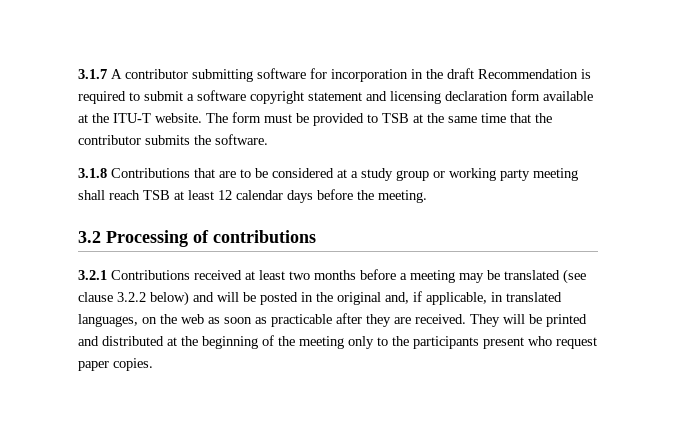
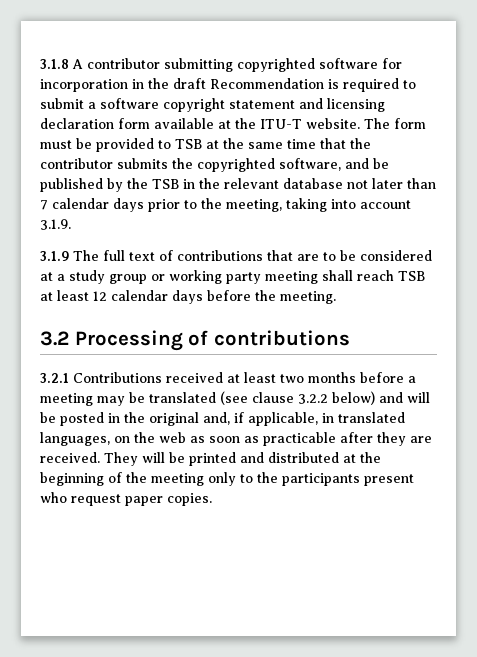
[78,69,107,79] 3.1.7 -> [40,59,69,69] 3.1.8
(253, 75) none -> [237,58,315,72] copyrighted
[215,134,268,145] [78,168,190,178] software. // 3.1.8 Contributions -> [197,158,389,172] [40,178,436,192] [40,198,411,212] [40,219,71,230] [40,250,263,261] copyrighted software, and be published by the TSB in the relevant database not later than 7 calendar days prior to the meeting, taking into account 3.1.9. // 3.1.9 The full text of contributions

